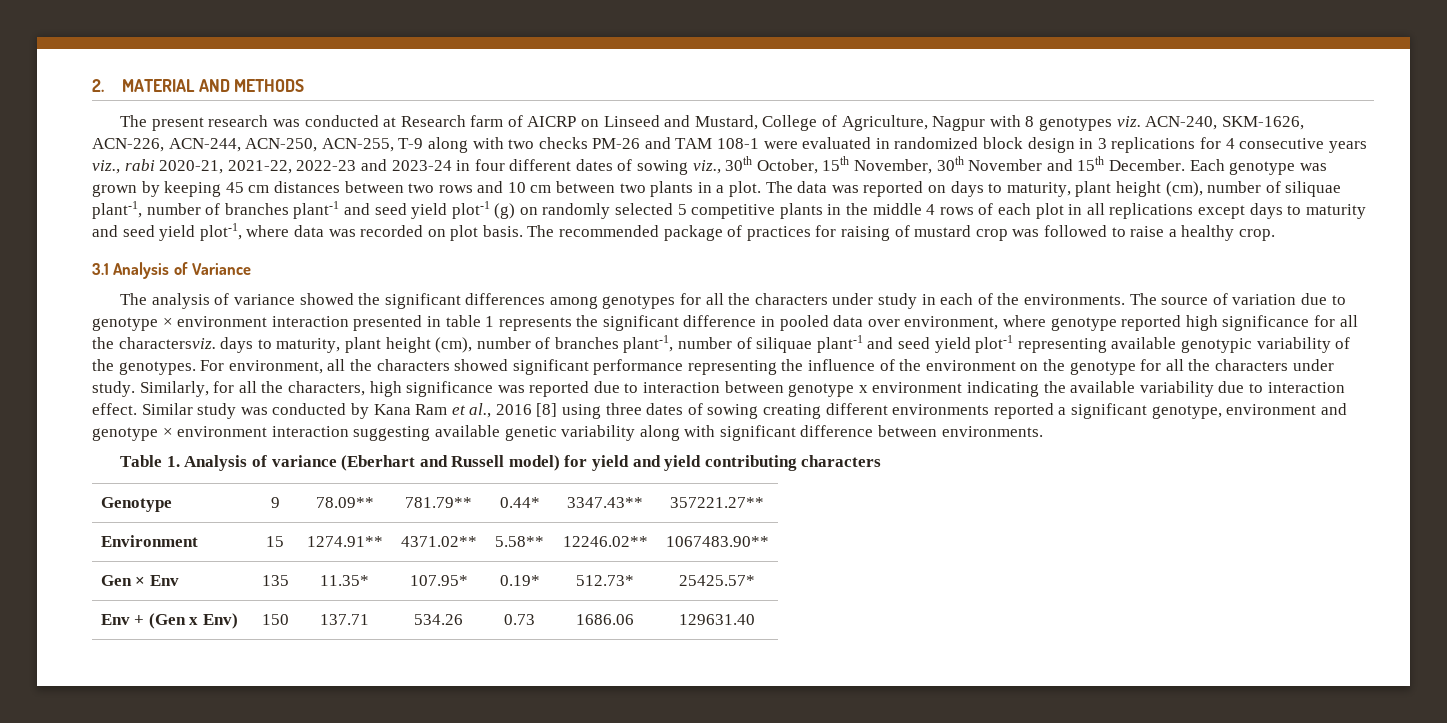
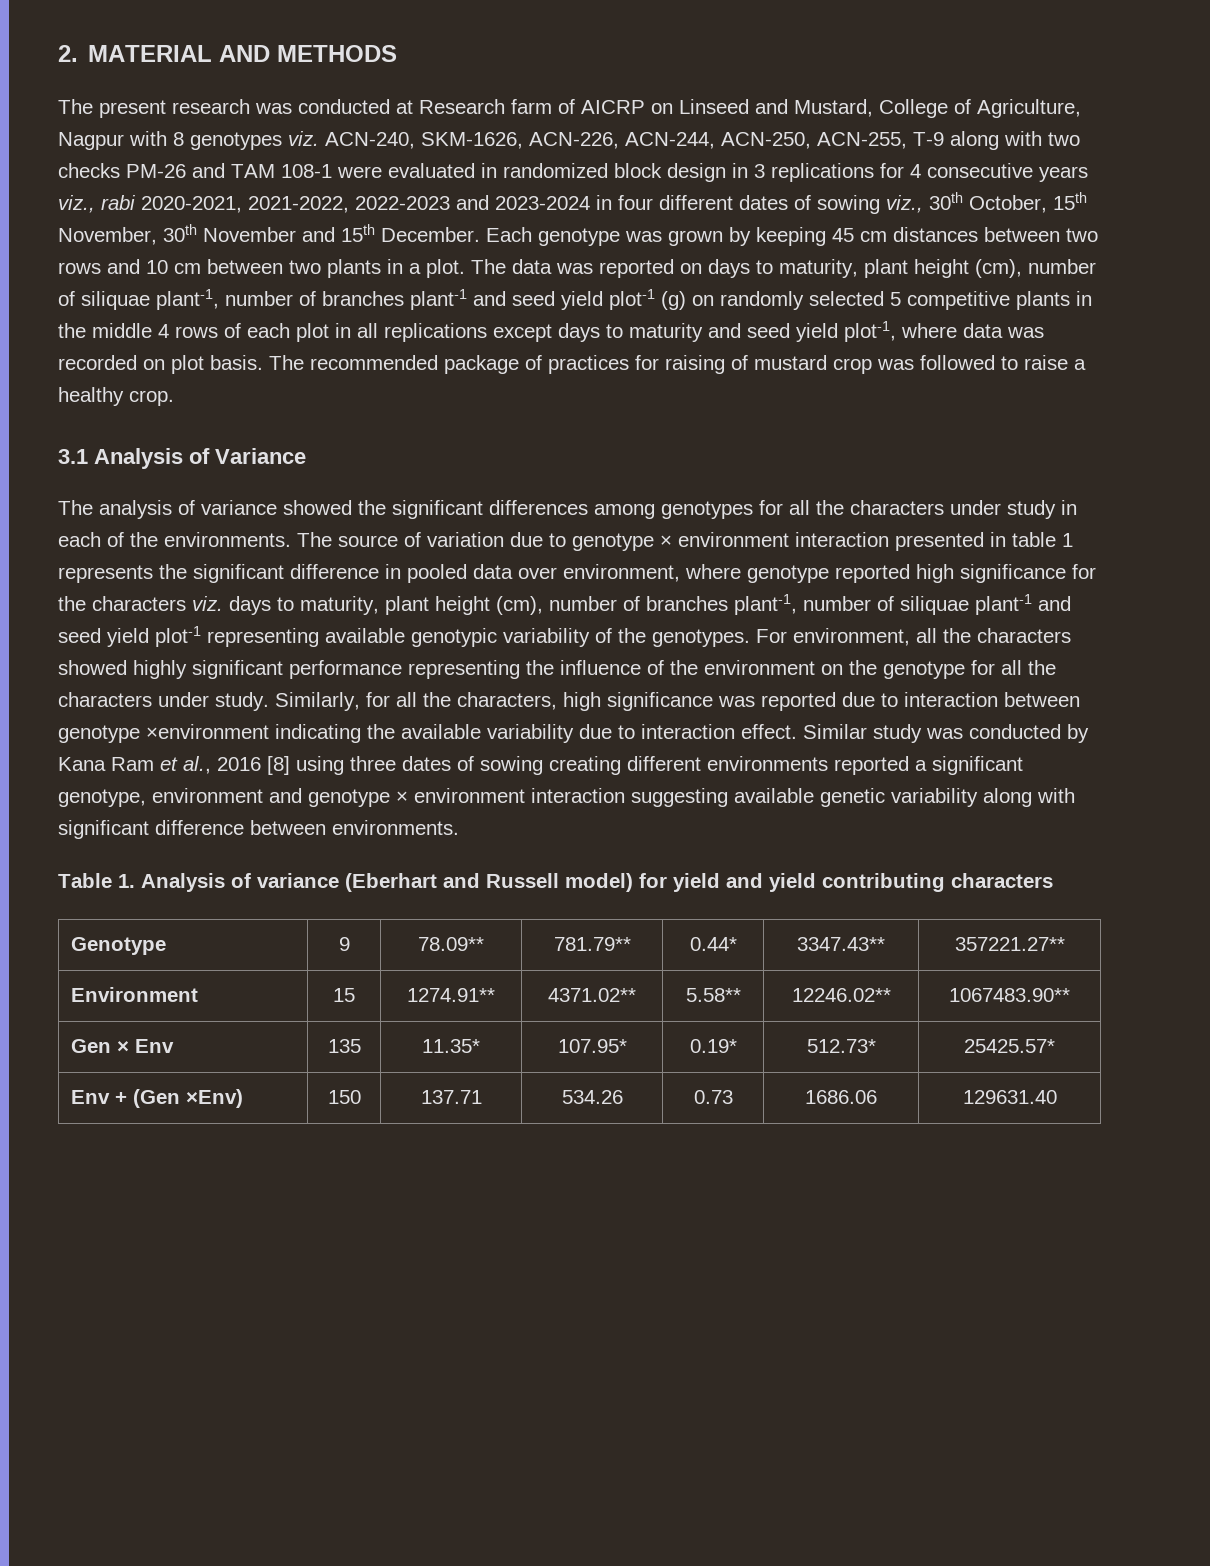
[159,159,452,174] 2020-21, 2021-22, 2022-23 and 2023-24 -> [141,195,590,213] 2020-2021, 2021-2022, 2022-2023 and 2023-2024
[1339,315,1358,327] [92,337,216,349] all the charactersviz. -> [58,596,223,611] the characters viz.
(509, 365) none -> [133,660,187,679] highly
[858,382,963,393] x environment -> [146,724,269,739] ×environment
[189,613,238,629] x Env) -> [185,1089,243,1108] ×Env)

